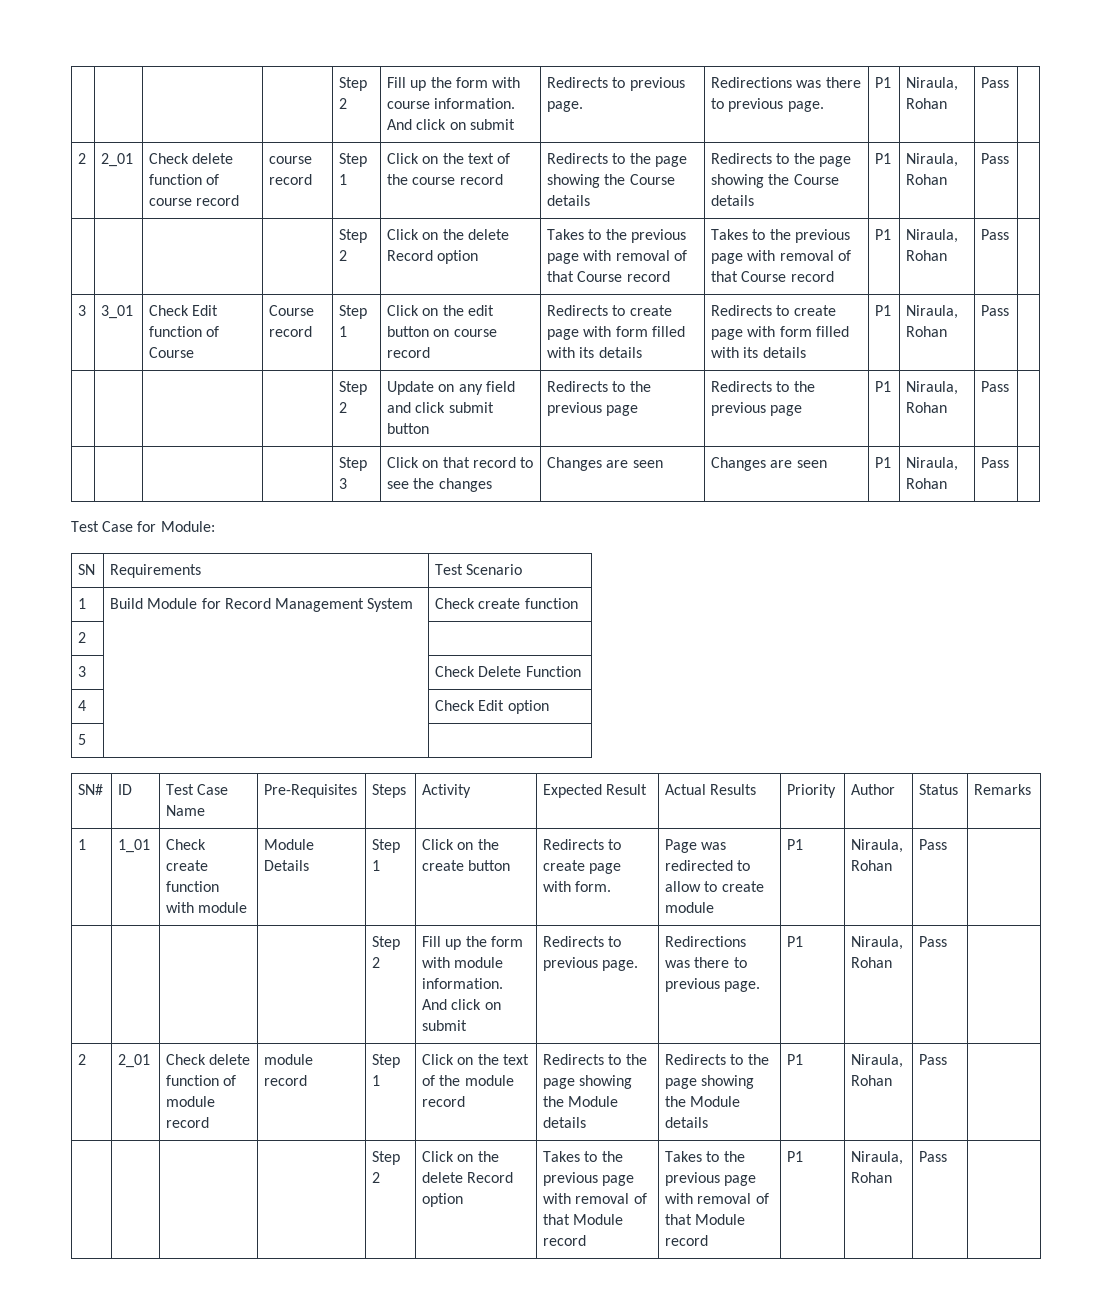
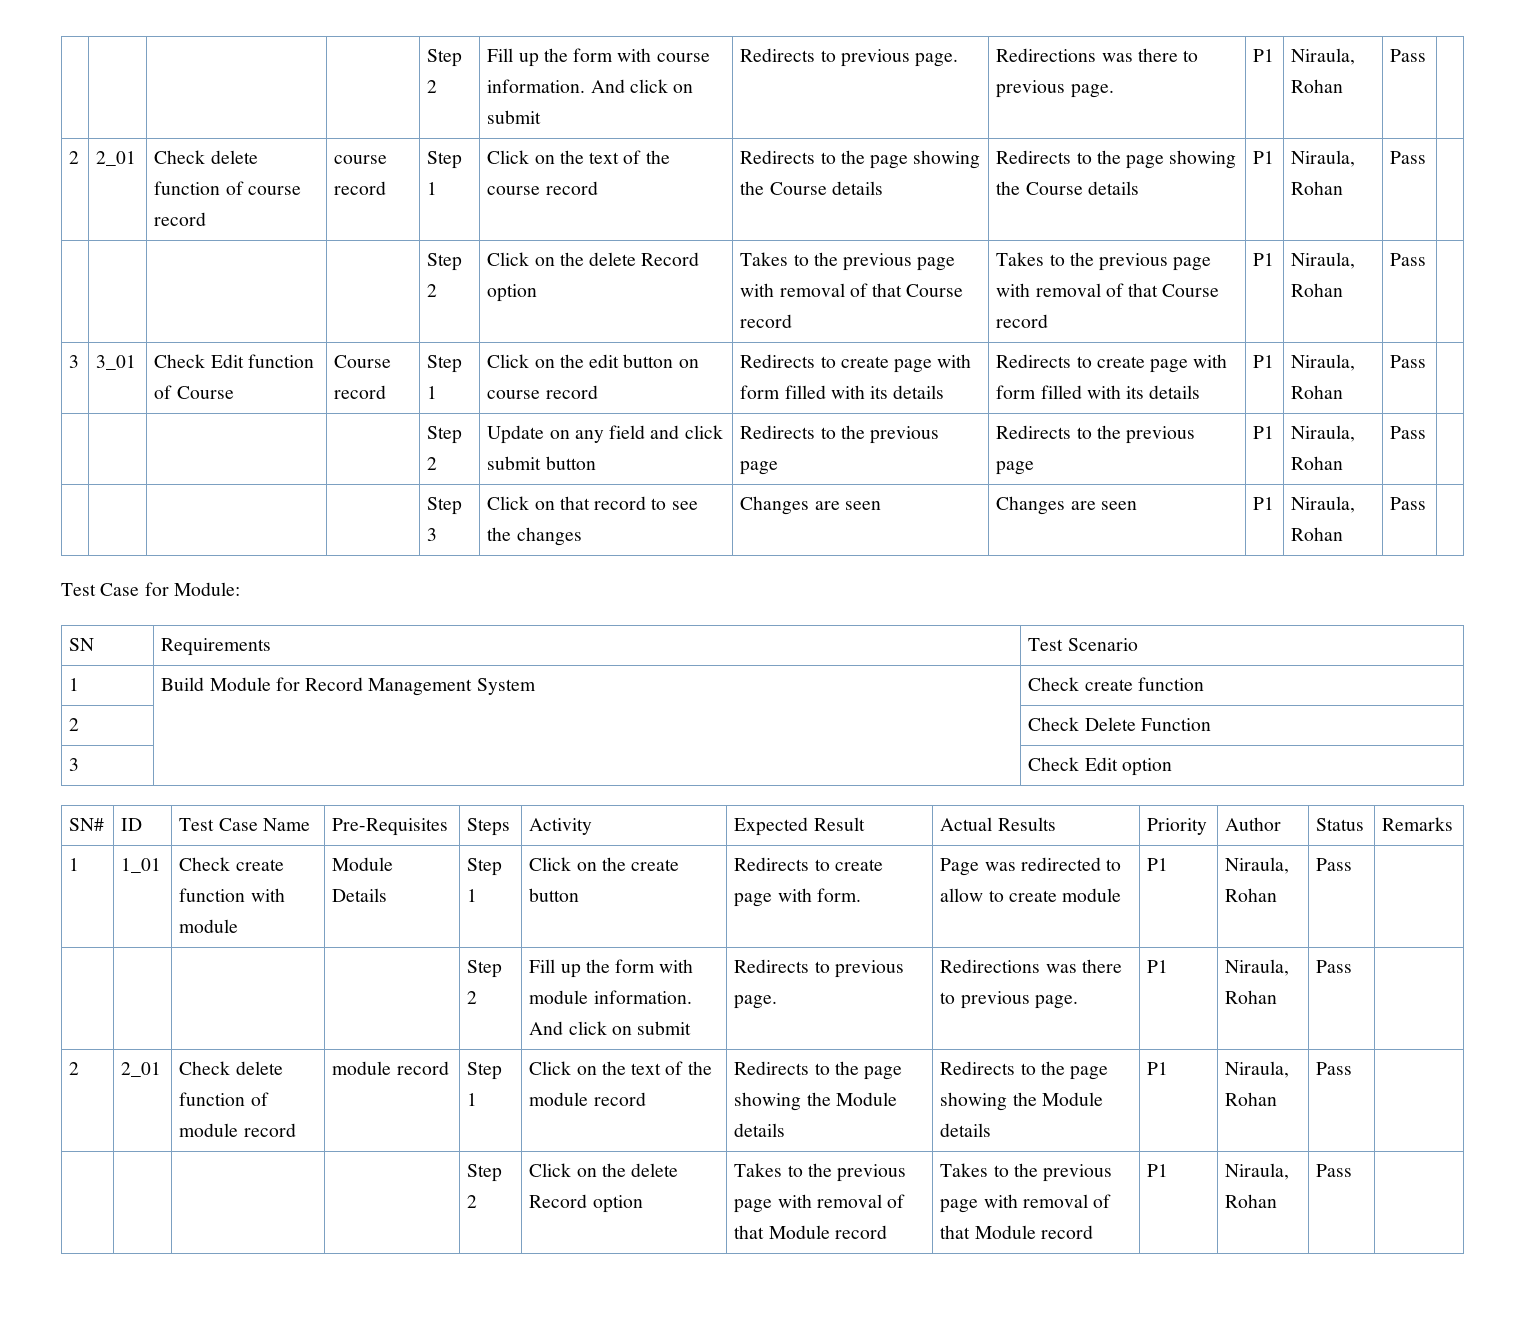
[78,666,87,677] [435,666,581,677] [78,700,87,711] // 3 | | Check Delete Function // 4 -> [1028,717,1211,731] [69,758,80,771] Check Delete Function // 3
[78,734,87,745] // 5 | | -> (1172, 767) none

